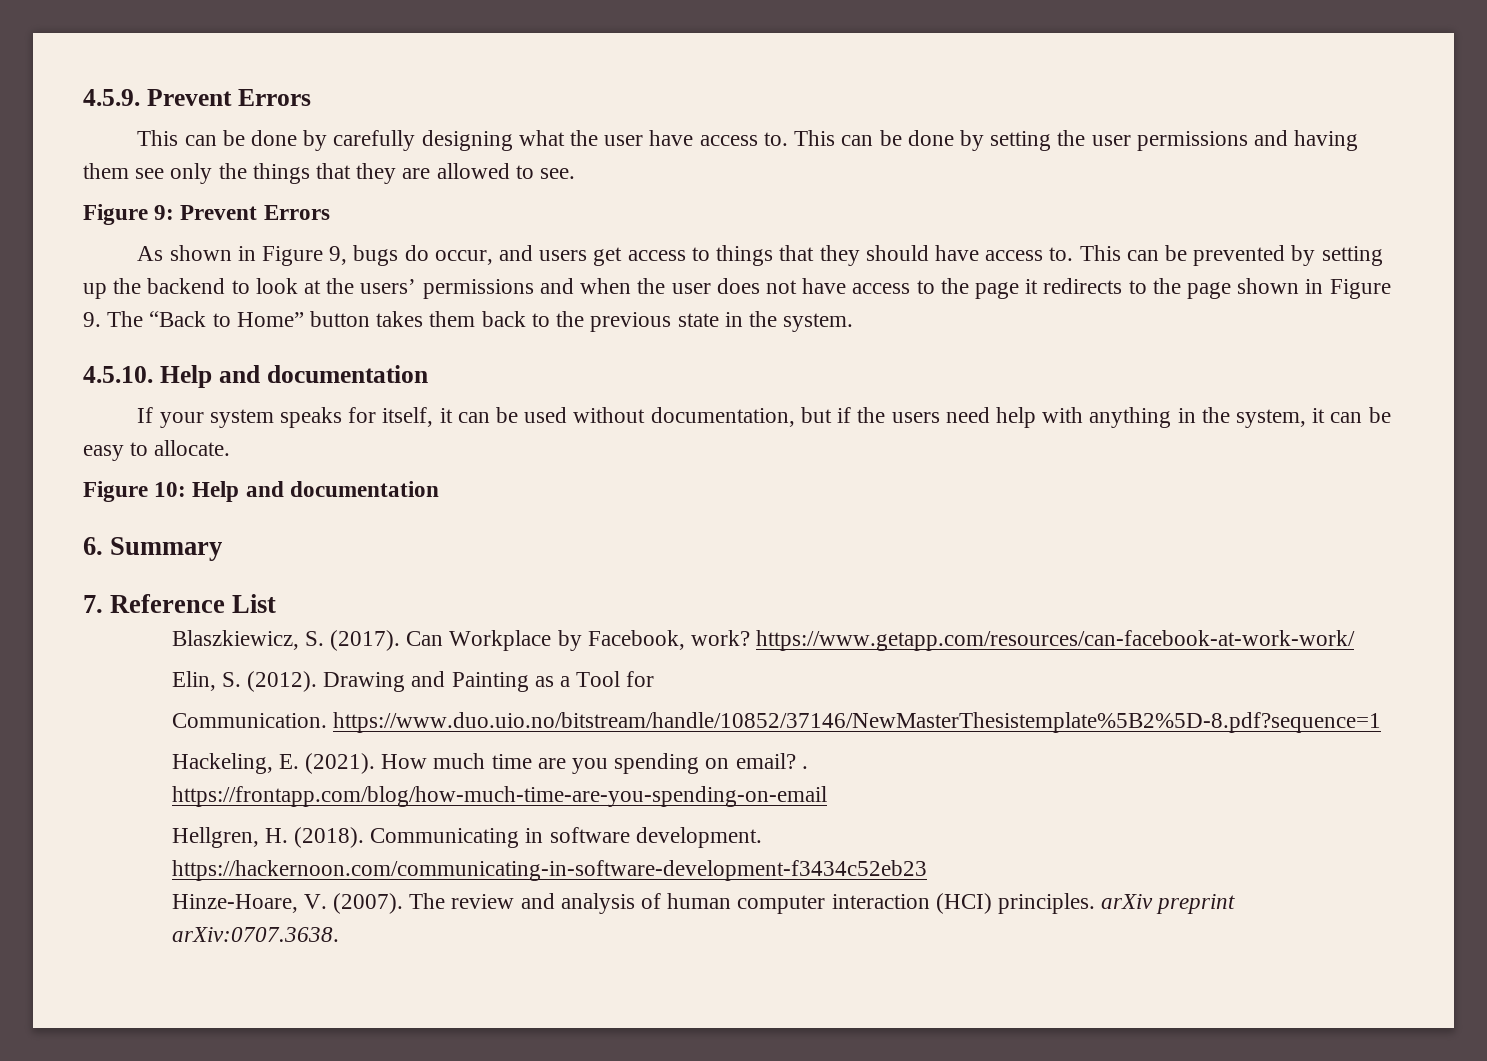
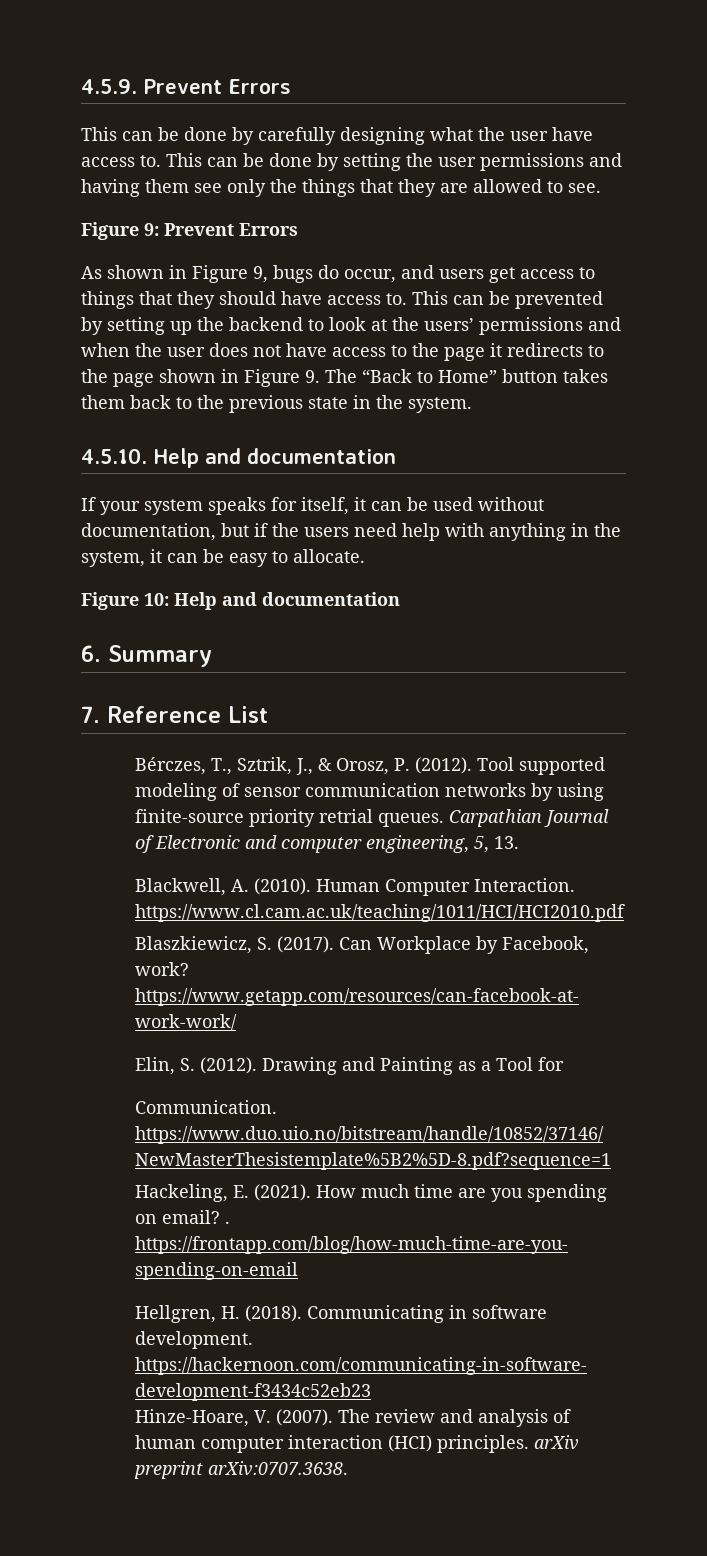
(277, 603) none -> [135,757,606,775] [135,783,605,801] [135,809,610,827] [135,835,520,853] [135,878,576,896] [135,904,626,922] // Bérczes, T., Sztrik, J., & Orosz, P. (2012). Tool supported modeling of sensor communication networks by using finite-source priority retrial queues. Carpathian Journal of Electronic and computer engineering, 5, 13. // Blackwell, A. (2010). Human Computer Interaction. https://www.cl.cam.ac.uk/teaching/1011/HCI/HCI2010.pdf

